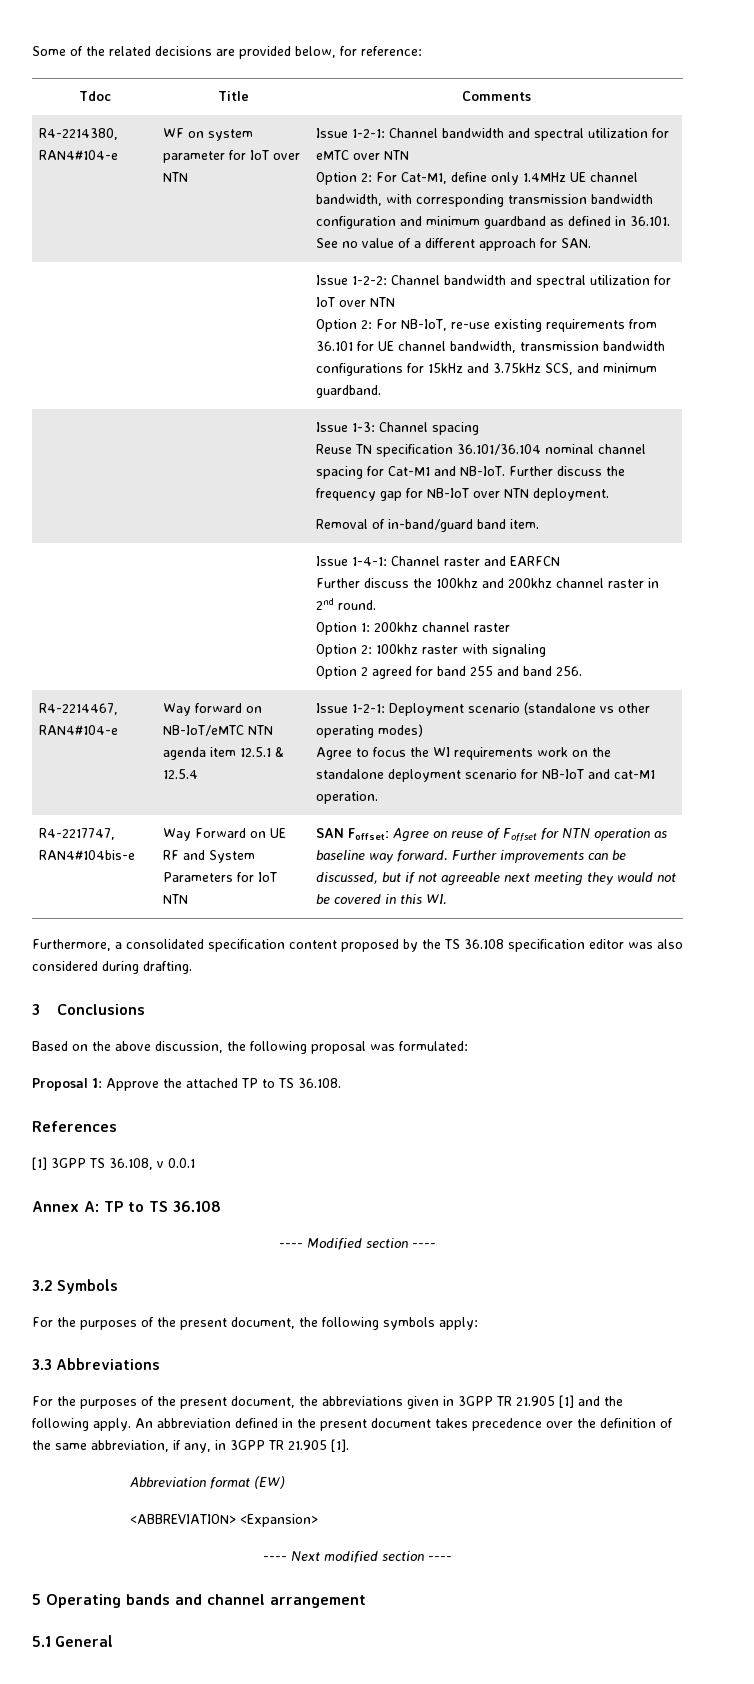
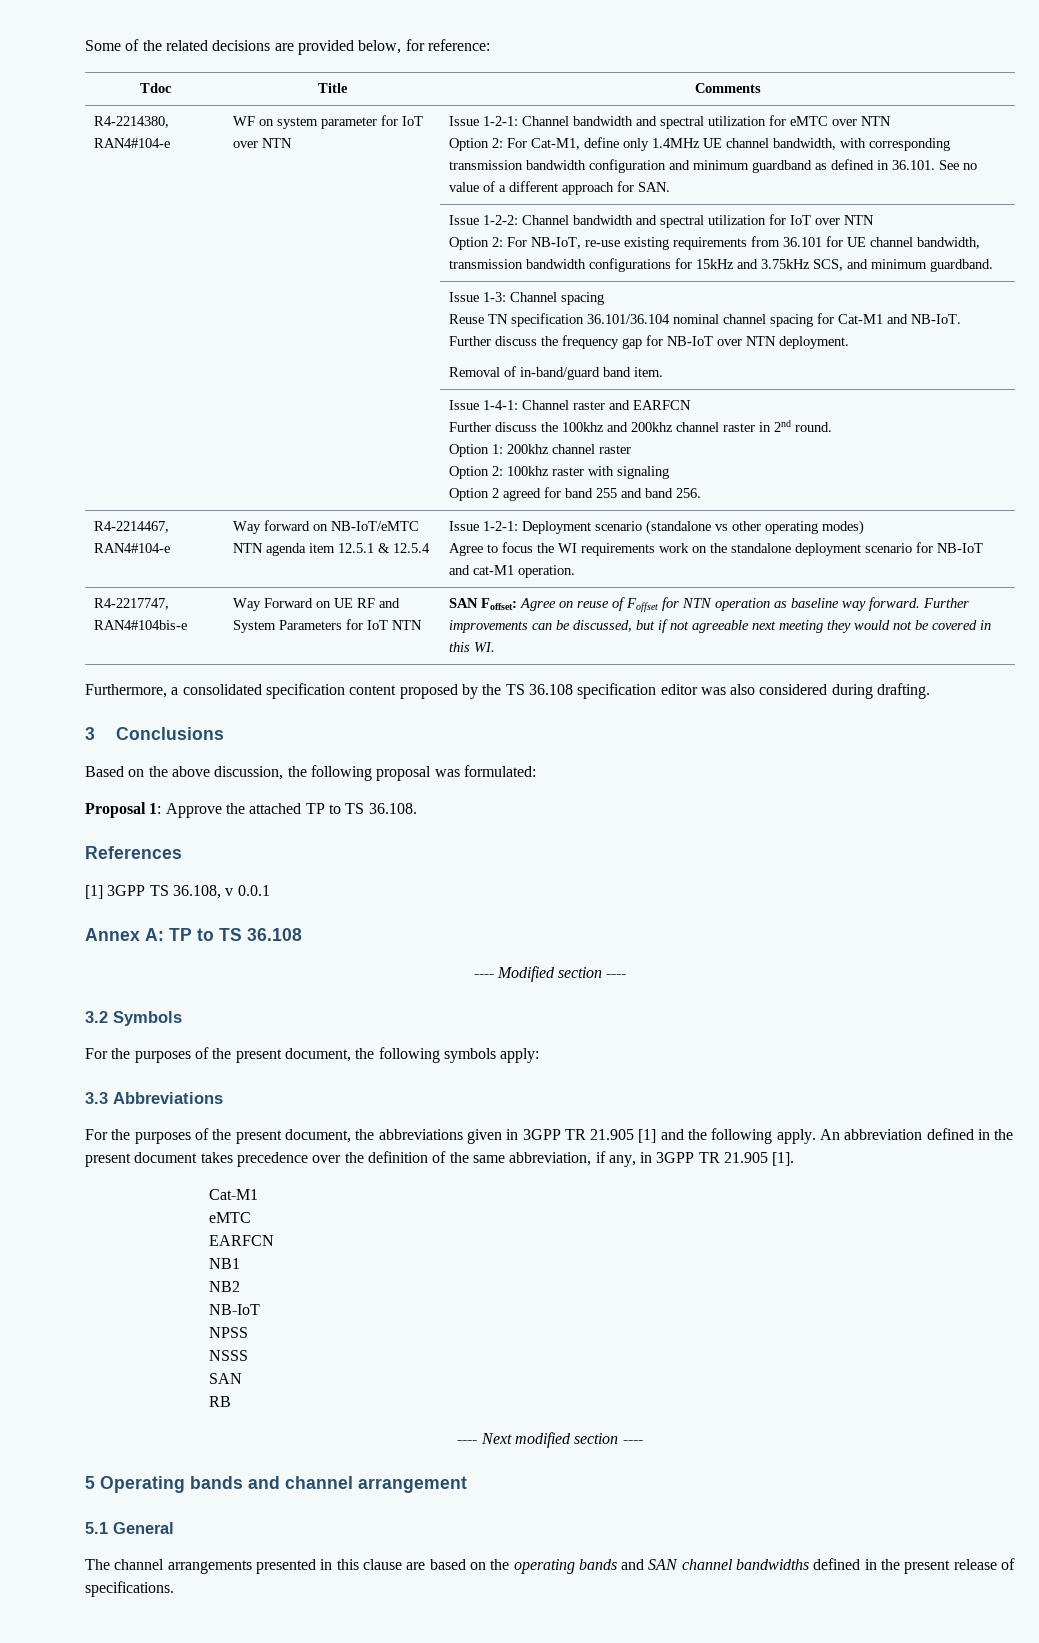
[130,1476,286,1489] [130,1514,319,1527] Abbreviation format (EW) // <ABBREVIATION> <Expansion> -> [209,1189,259,1200] [209,1212,252,1223] [209,1235,275,1246] [209,1258,241,1269] [209,1281,241,1292] [209,1304,261,1315] [209,1327,249,1338] [209,1350,249,1361] [209,1373,243,1384] [209,1396,232,1407] Cat-M1 // eMTC // EARFCN // NB1 // NB2 // NB-IoT // NPSS // NSSS // SAN // RB
(114, 1641) none -> [85,1558,1016,1574] [85,1581,174,1597] // The channel arrangements presented in this clause are based on the operating bands and SAN channel bandwidths defined in the present release of specifications.

